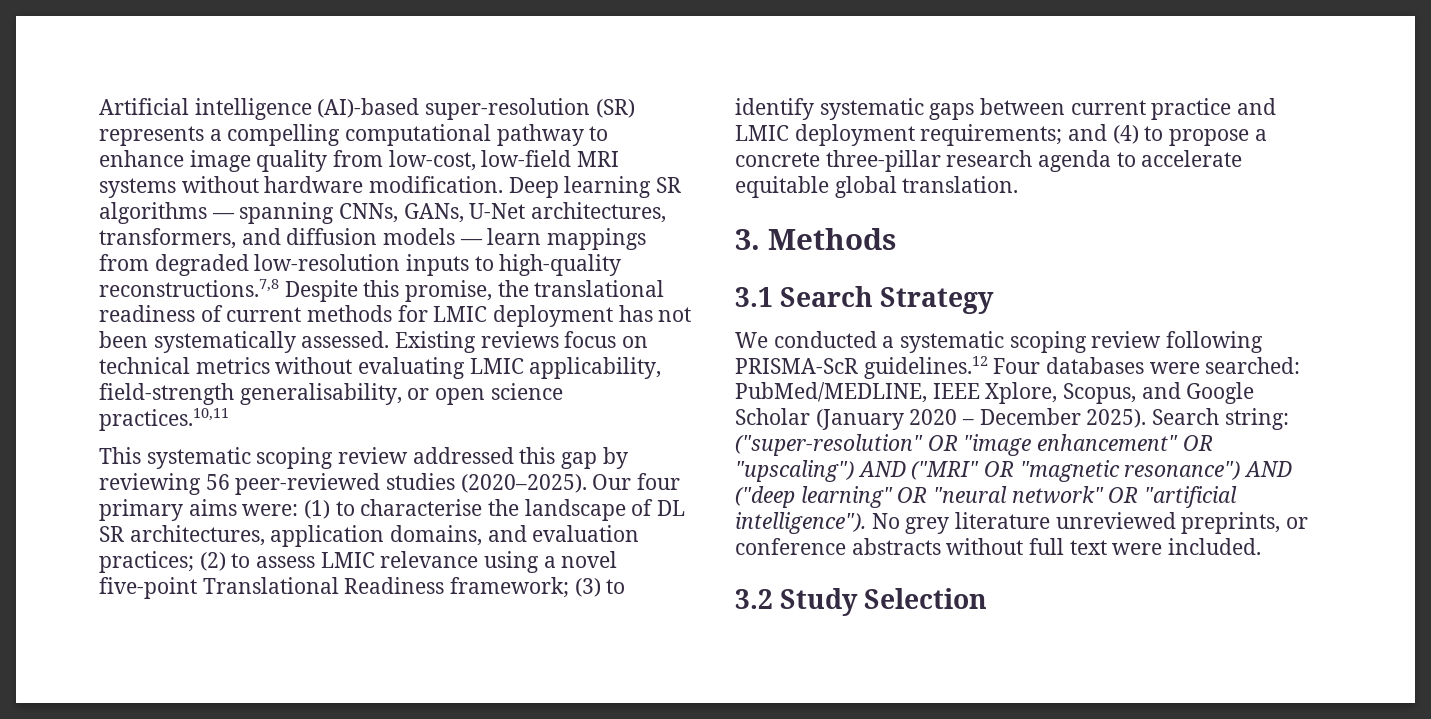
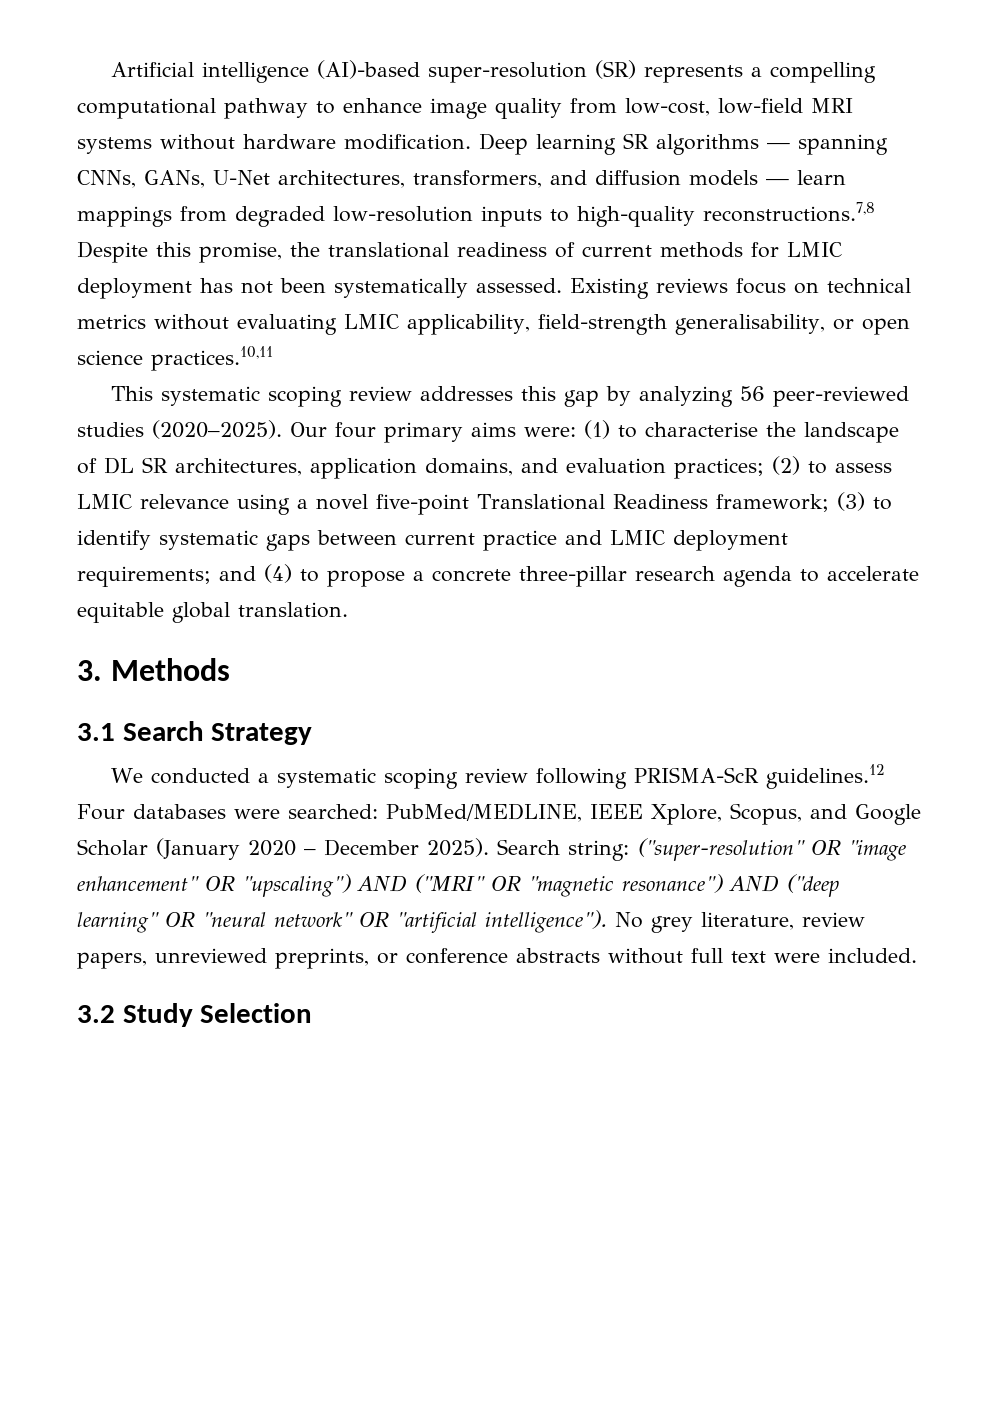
[412,447,514,464] addressed -> [420,386,514,401] addresses
[99,473,201,495] reviewing -> [639,386,734,407] analyzing
[955,512,1051,529] literature -> [701,912,865,930] [77,952,147,969] literature, review papers,

